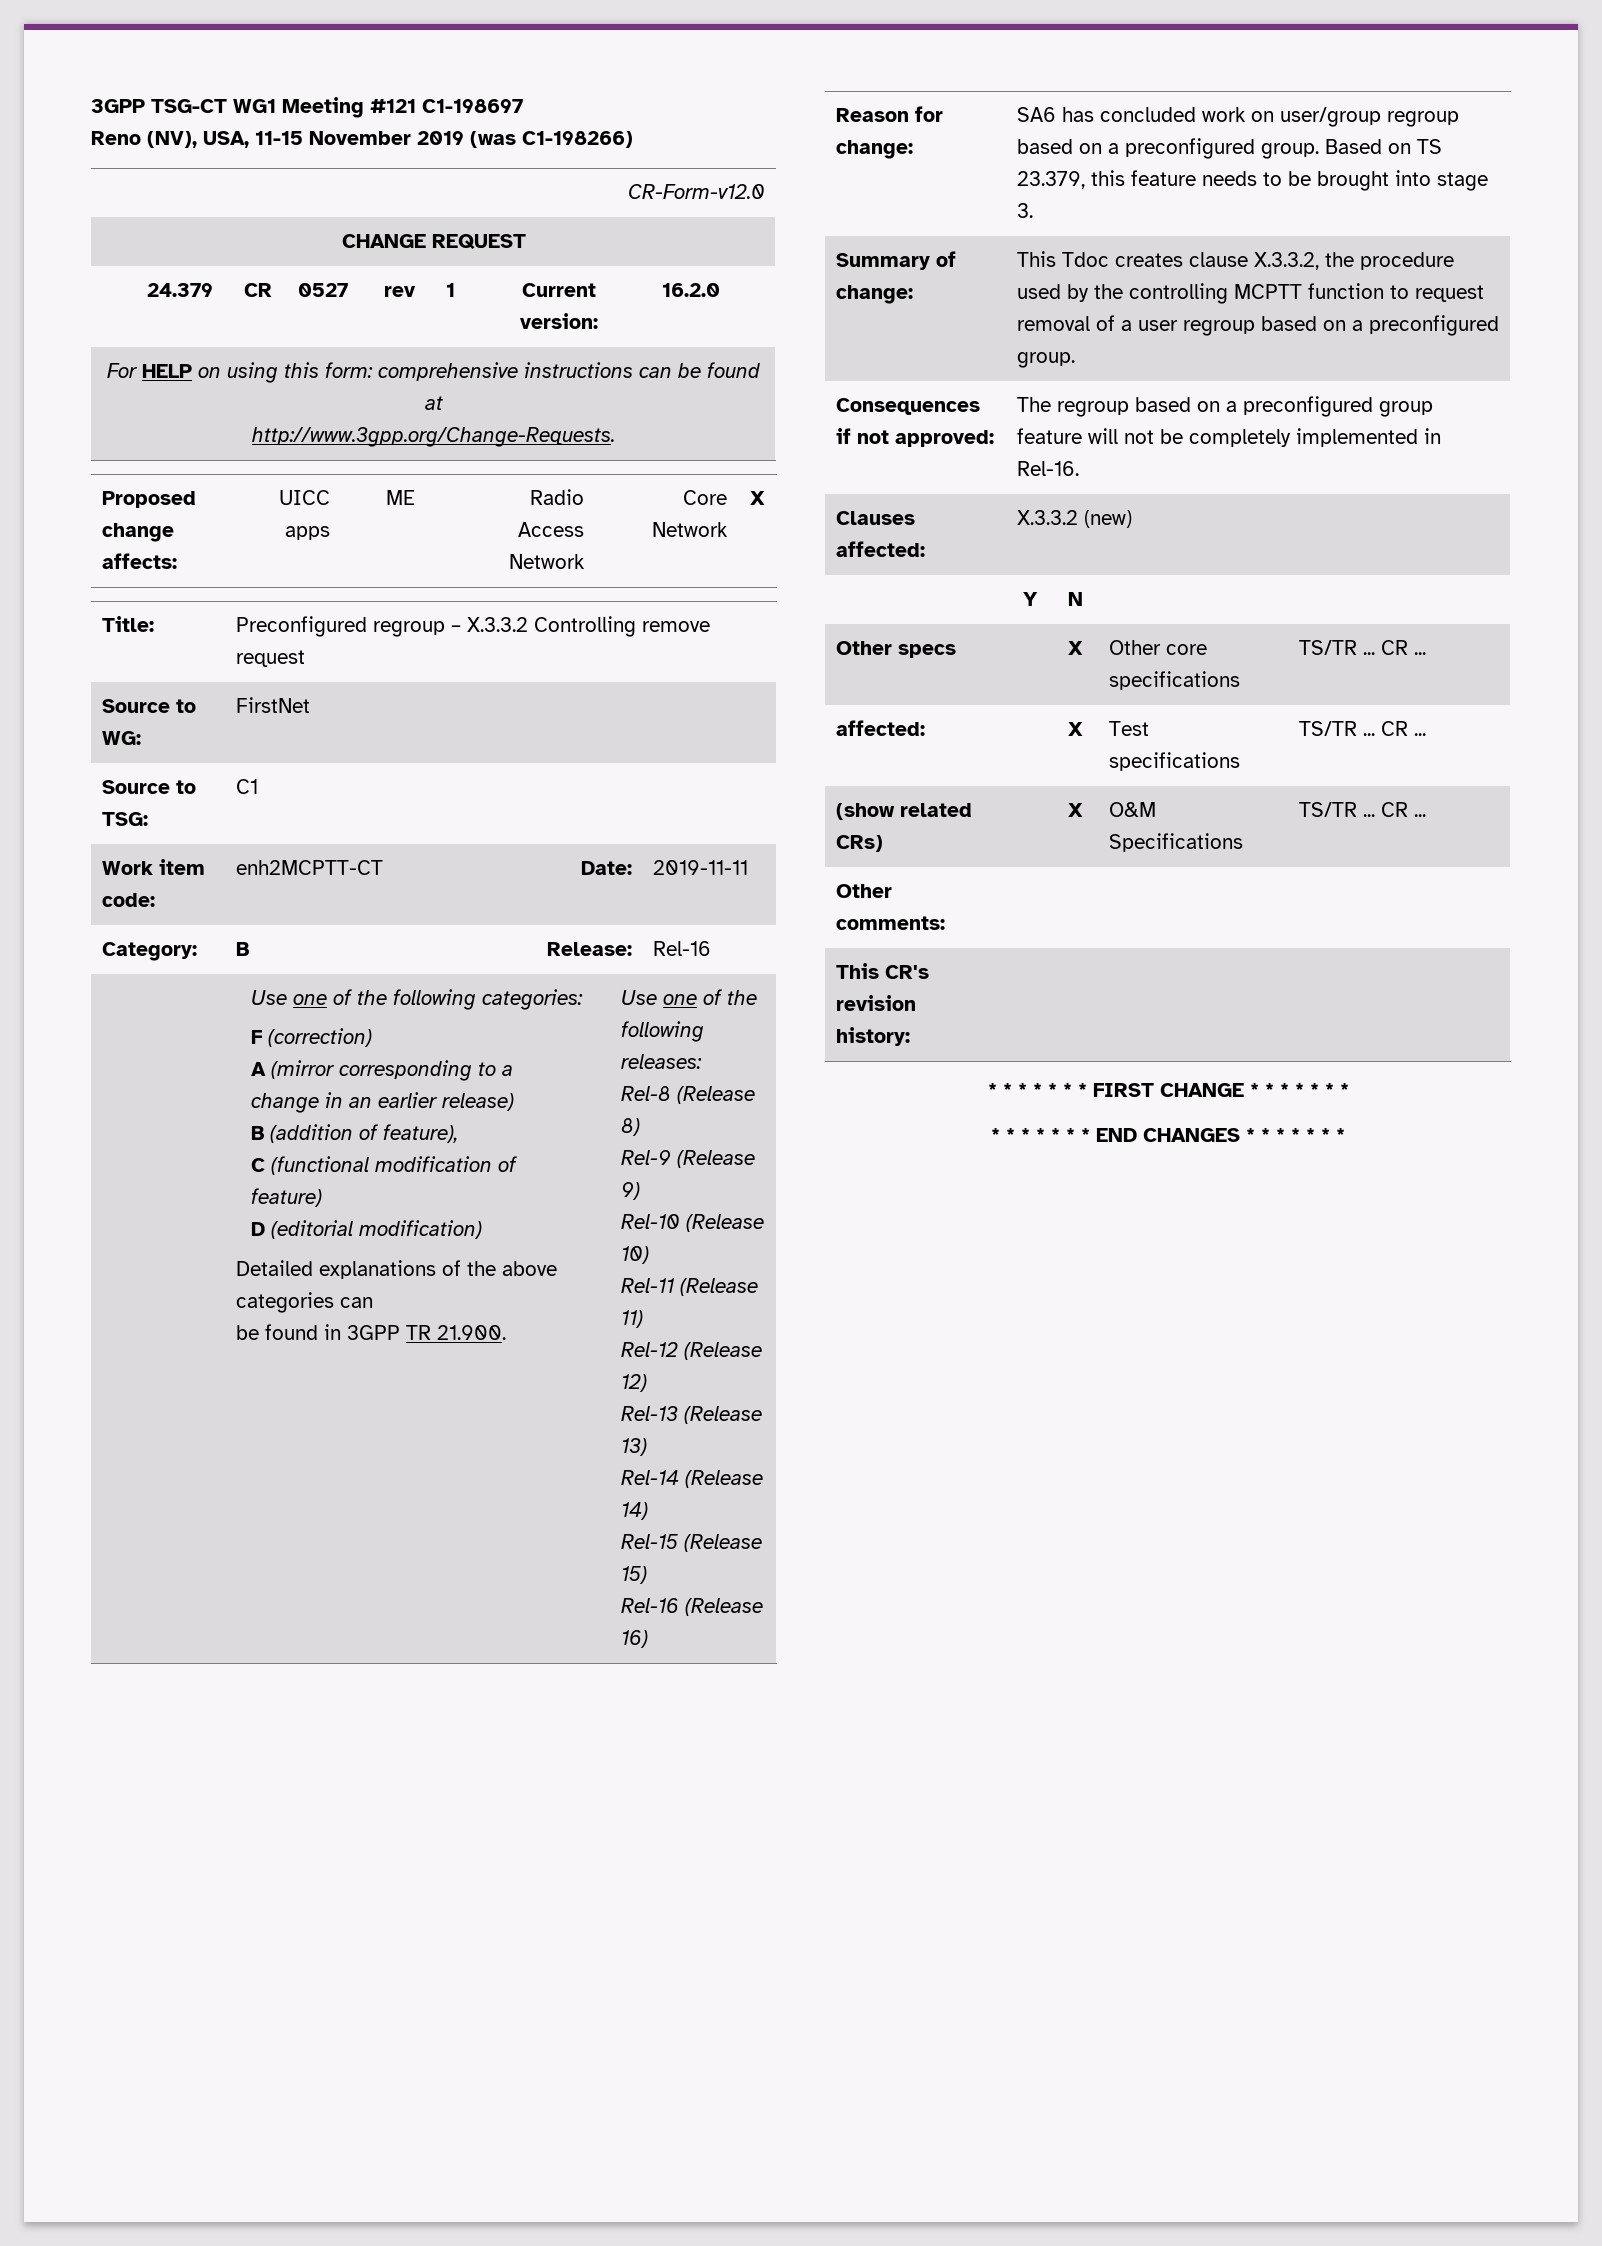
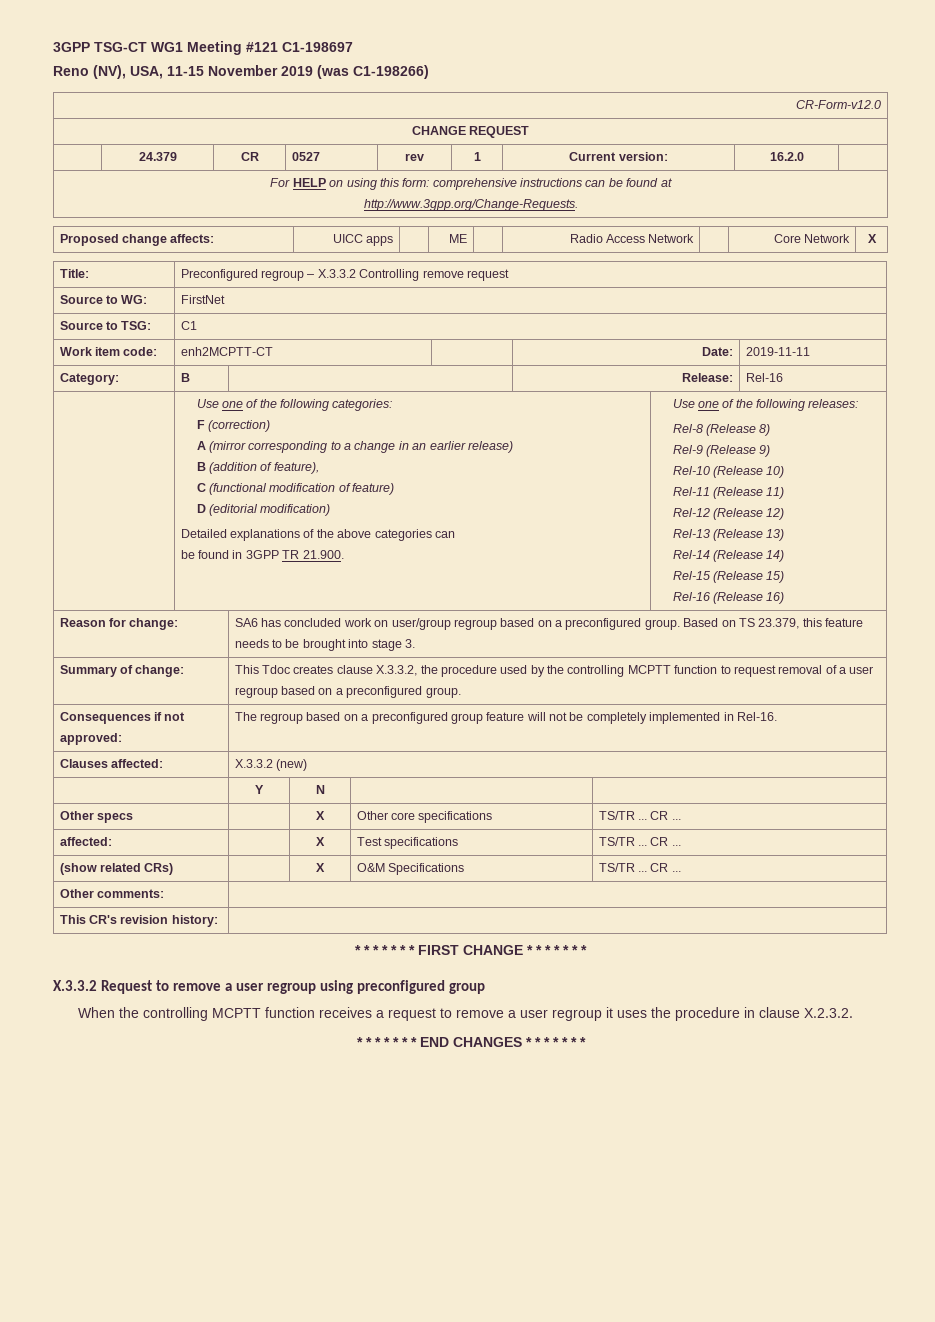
(1349, 1090) none -> [53,980,486,994] [78,1007,854,1021] // X.3.3.2 Request to remove a user regroup using preconfigured group // When the controlling MCPTT function receives a request to remove a user regroup it uses the procedure in clause X.2.3.2.

